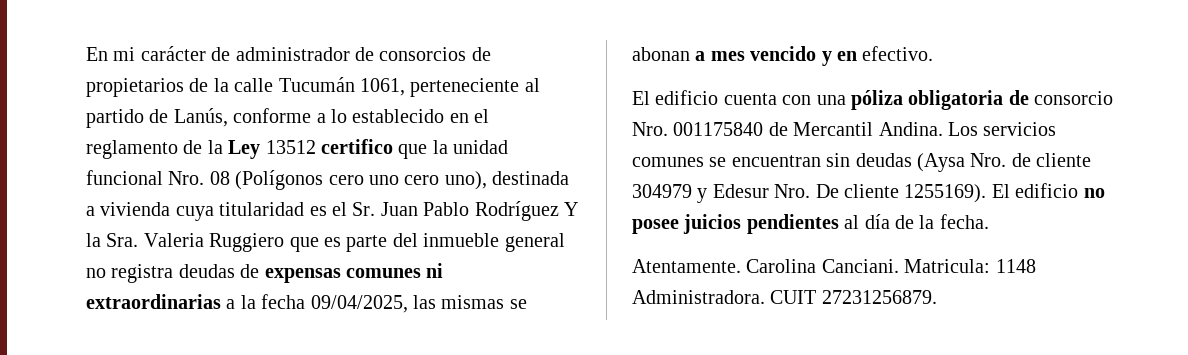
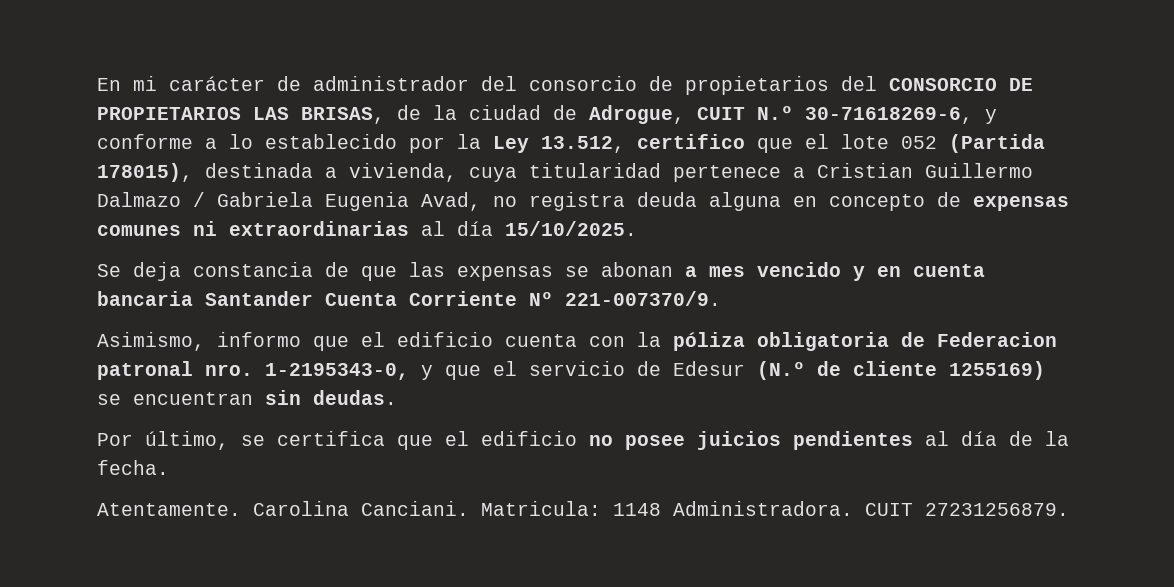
[355,47,491,61] [86,77,540,97] [86,108,490,128] [86,140,203,159] de consorcios de propietarios de la calle Tucumán 1061, perteneciente al partido de Lanús, conforme a lo establecido en el reglamento de -> [481,76,1033,95] [97,105,997,124] [97,134,445,153] del consorcio de propietarios del CONSORCIO DE PROPIETARIOS LAS BRISAS, de la ciudad de Adrogue, CUIT N.º 30-71618269-6, y conforme a lo establecido por
[265,140,316,154] 13512 -> [541,136,625,153] 13.512,
[432,140,509,154] [86,170,487,190] la unidad funcional Nro. 08 (Polígonos cero uno cero uno), -> [805,134,1045,153] [97,163,193,182] el lote 052 (Partida 178015),
[100,202,171,216] vivienda -> [349,163,457,182] vivienda,
[309,201,578,221] [86,233,565,252] [86,264,235,283] es el Sr. Juan Pablo Rodríguez Y la Sra. Valeria Ruggiero que es parte del inmueble general no registra deudas -> [673,163,1033,182] [97,192,925,211] pertenece a Cristian Guillermo Dalmazo / Gabriela Eugenia Avad, no registra deuda alguna en concepto
[226,294,505,313] a la fecha 09/04/2025, las mismas -> [421,221,637,236] [97,262,553,281] al día 15/10/2025. // Se deja constancia de que las expensas
[862,46,934,61] [632,91,650,105] efectivo. // El -> [913,264,985,277] [97,291,721,306] [97,332,385,351] cuenta bancaria Santander Cuenta Corriente Nº 221-007370/9. // Asimismo, informo que el
[816,95,846,105] una -> [637,332,661,347] la
[1034,91,1114,105] [632,122,1057,136] [632,153,1092,172] [632,184,1010,203] consorcio Nro. 001175840 de Mercantil Andina. Los servicios comunes se encuentran sin deudas (Aysa Nro. de cliente 304979 y Edesur Nro. De cliente 1255169). El -> [937,332,1057,347] [97,361,1045,380] [97,390,397,405] [97,431,469,450] Federacion patronal nro. 1-2195343-0, y que el servicio de Edesur (N.º de cliente 1255169) se encuentran sin deudas. // Por último, se certifica que el

